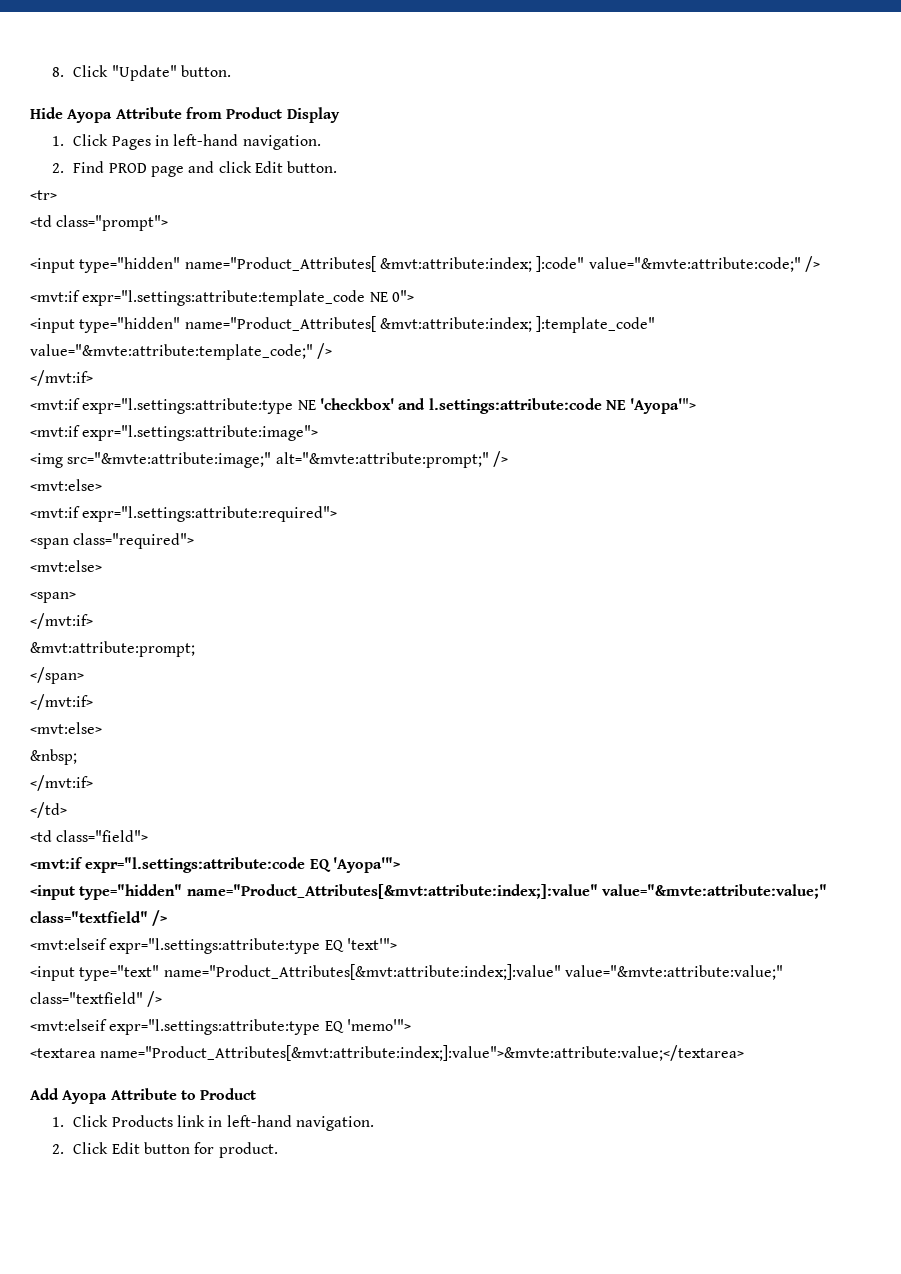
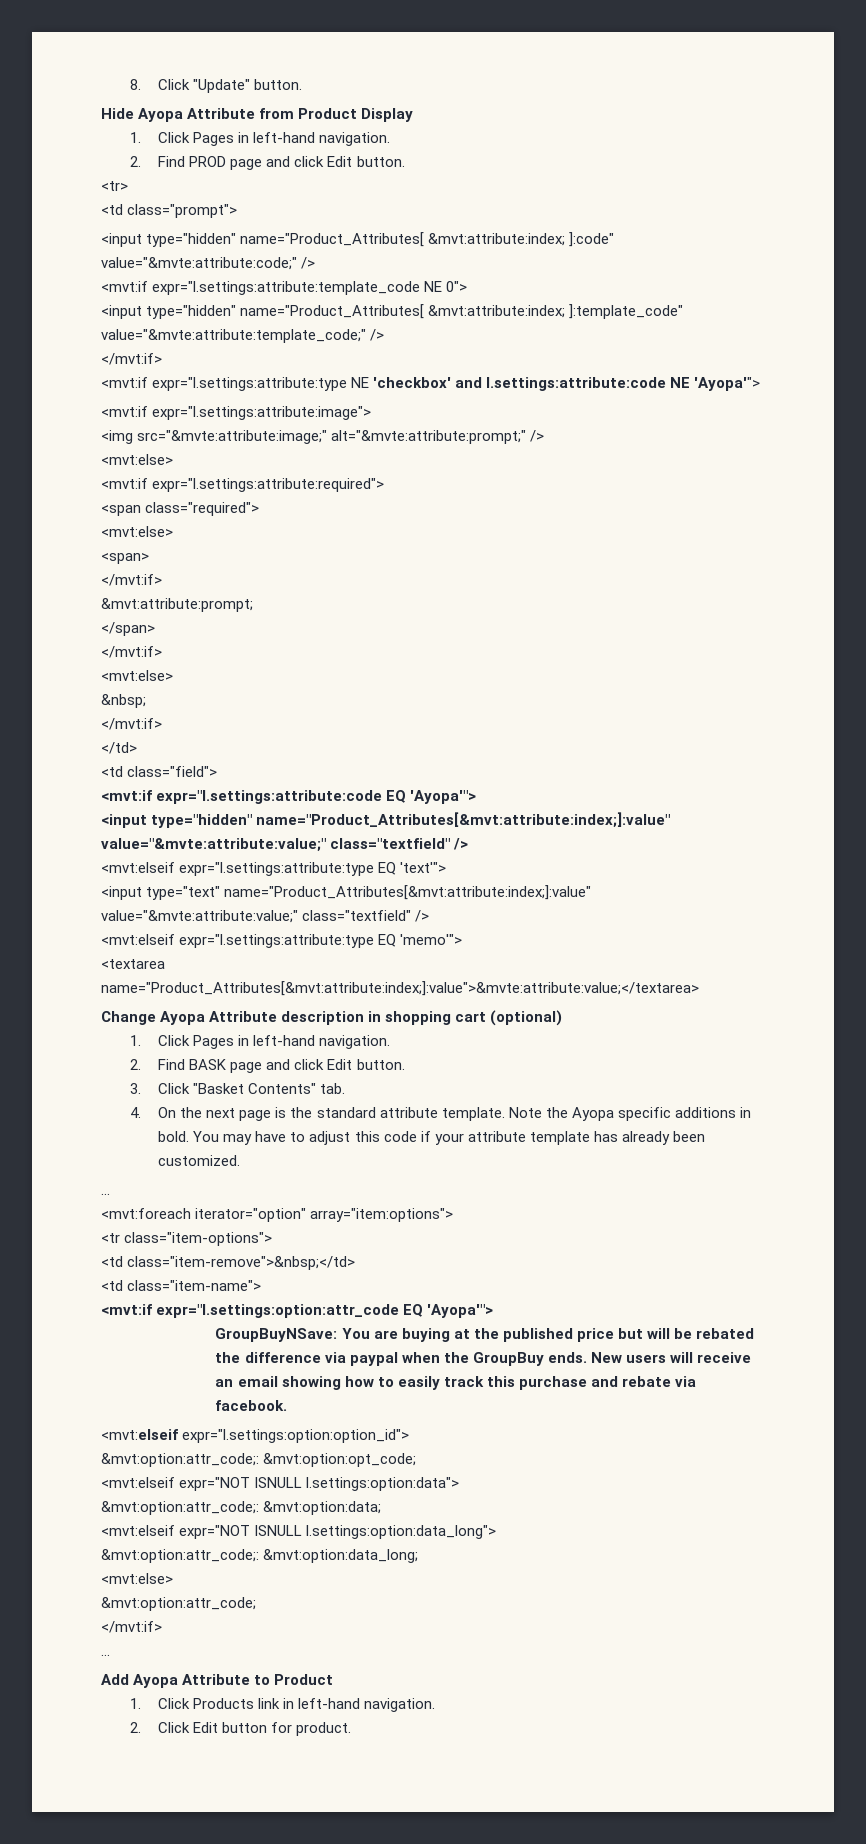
(745, 1053) none -> [101,1010,563,1026] [129,1035,391,1049] [129,1059,405,1073] [129,1083,346,1094] [129,1107,751,1121] [158,1131,705,1145] [158,1155,241,1166] [101,1193,110,1195] [101,1208,454,1222] [101,1232,273,1246] [101,1256,356,1270] [101,1280,262,1291] [101,1304,494,1318] [215,1328,755,1342] [215,1352,752,1366] [215,1376,697,1390] [215,1400,288,1411] [101,1429,410,1443] [101,1453,417,1467] [101,1477,460,1491] [101,1501,382,1515] [101,1525,497,1539] [101,1549,419,1563] [101,1573,173,1584] [101,1597,256,1611] [101,1621,162,1633] [101,1654,110,1656] // Change Ayopa Attribute description in shopping cart (optional) // 1. Click Pages in left-hand navigation. // 2. Find BASK page and click Edit button. // 3. Click "Basket Contents" tab. // 4. On the next page is the standard attribute template. Note the Ayopa specific additions in bold. You may have to adjust this code if your attribute template has already been customized. // ... // <mvt:foreach iterator="option" array="item:options"> // <tr class="item-options"> // <td class="item-remove">&nbsp;</td> // <td class="item-name"> // <mvt:if expr="l.settings:option:attr_code EQ 'Ayopa'"> // GroupBuyNSave: You are buying at the published price but will be rebated the difference via paypal when the GroupBuy ends. New users will receive an email showing how to easily track this purchase and rebate via facebook. // <mvt:elseif expr="l.settings:option:option_id"> // &mvt:option:attr_code;: &mvt:option:opt_code; // <mvt:elseif expr="NOT ISNULL l.settings:option:data"> // &mvt:option:attr_code;: &mvt:option:data; // <mvt:elseif expr="NOT ISNULL l.settings:option:data_long"> // &mvt:option:attr_code;: &mvt:option:data_long; // <mvt:else> // &mvt:option:attr_code; // </mvt:if> // ...

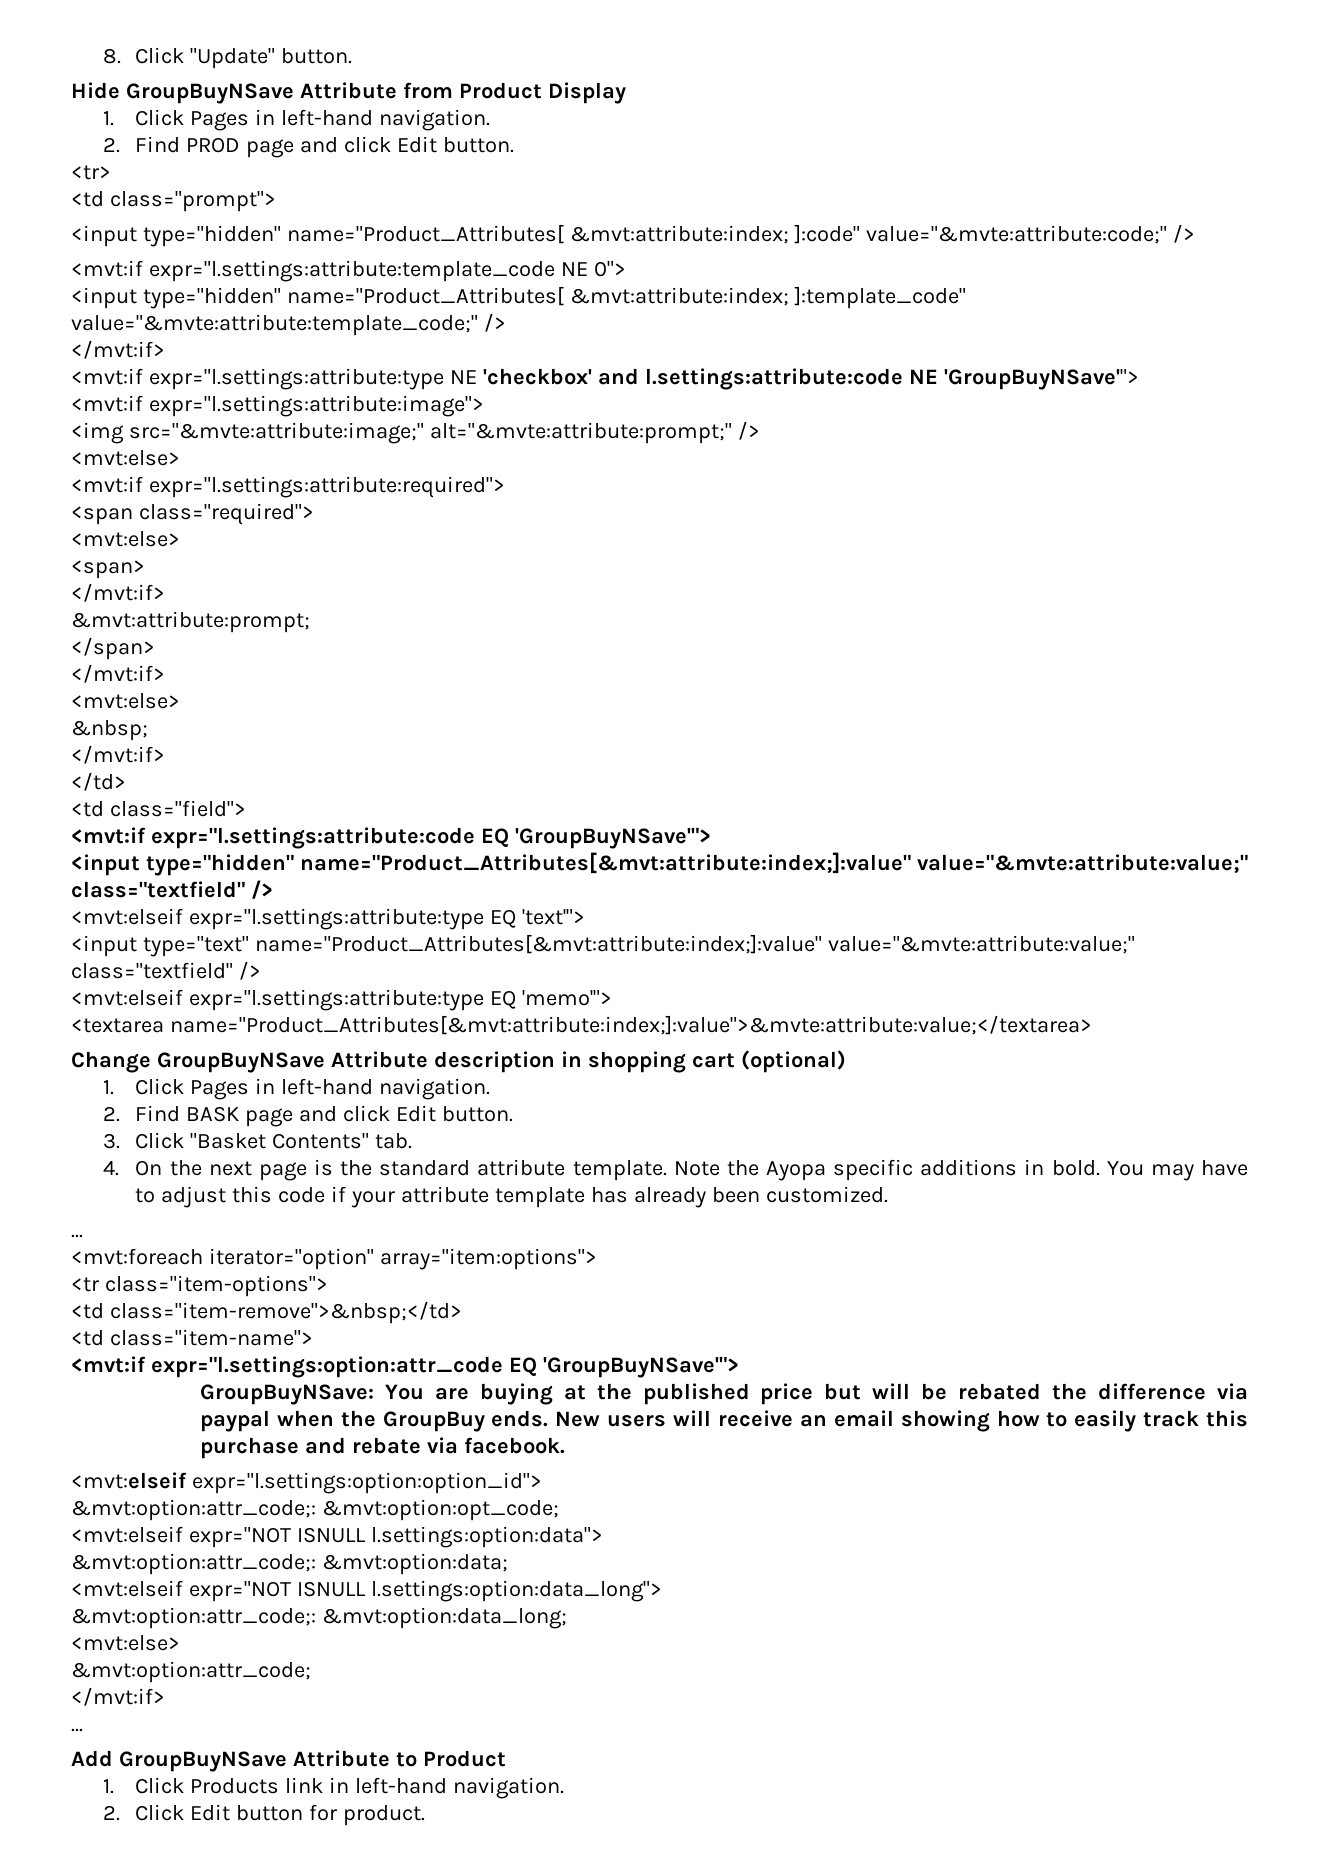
[138,108,184,122] Ayopa -> [125,83,294,104] GroupBuyNSave
[694,377,761,391] 'Ayopa'"> -> [943,369,1139,390] 'GroupBuyNSave'">
[410,790,477,804] 'Ayopa'"> -> [514,827,711,849] 'GroupBuyNSave'">
[160,1011,206,1025] Ayopa -> [156,1052,325,1073] GroupBuyNSave
[427,1304,494,1318] 'Ayopa'"> -> [542,1356,739,1378] 'GroupBuyNSave'">
[133,1674,179,1688] Ayopa -> [118,1751,287,1772] GroupBuyNSave

